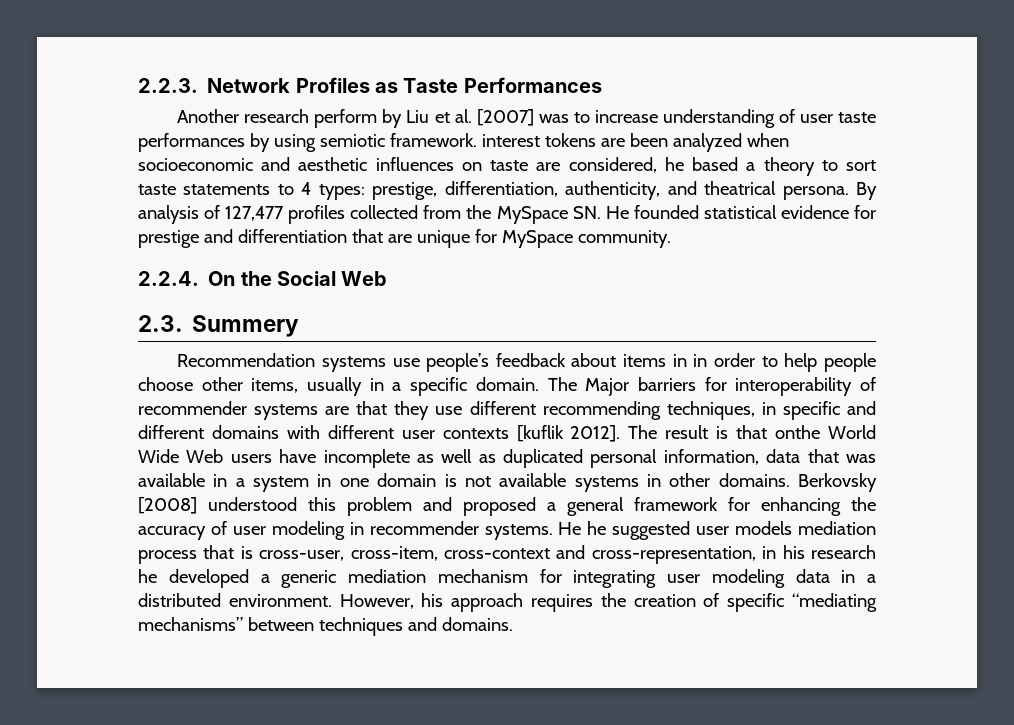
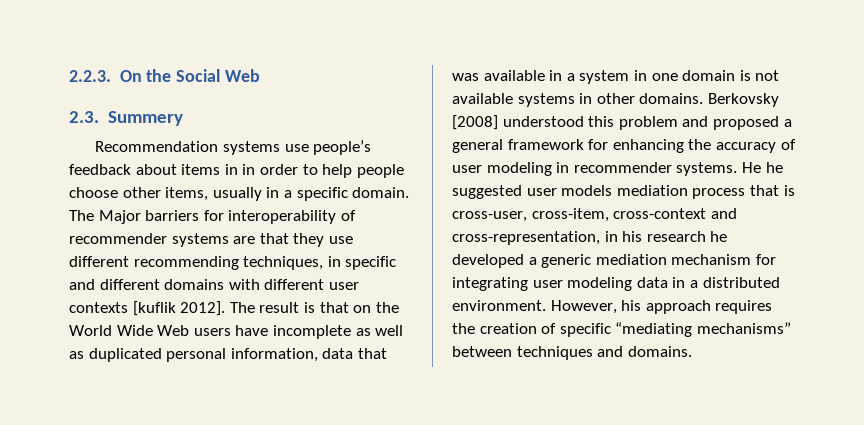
[207,77,602,93] [177,109,876,128] [138,133,789,152] [138,157,877,176] [138,181,877,200] [138,205,876,224] [138,229,671,248] [138,271,199,286] Network Profiles as Taste Performances // Another research perform by Liu et al. [2007] was to increase understanding of user taste performances by using semiotic framework. interest tokens are been analyzed when socioeconomic and aesthetic influences on taste are considered, he based a theory to sort taste statements to 4 types: prestige, differentiation, authenticity, and theatrical persona. By analysis of 127,477 profiles collected from the MySpace SN. He founded statistical evidence for prestige and differentiation that are unique for MySpace community. // 2.2.4. -> (111, 76) none
[775,425,821,439] onthe -> [353,302,399,313] on the

